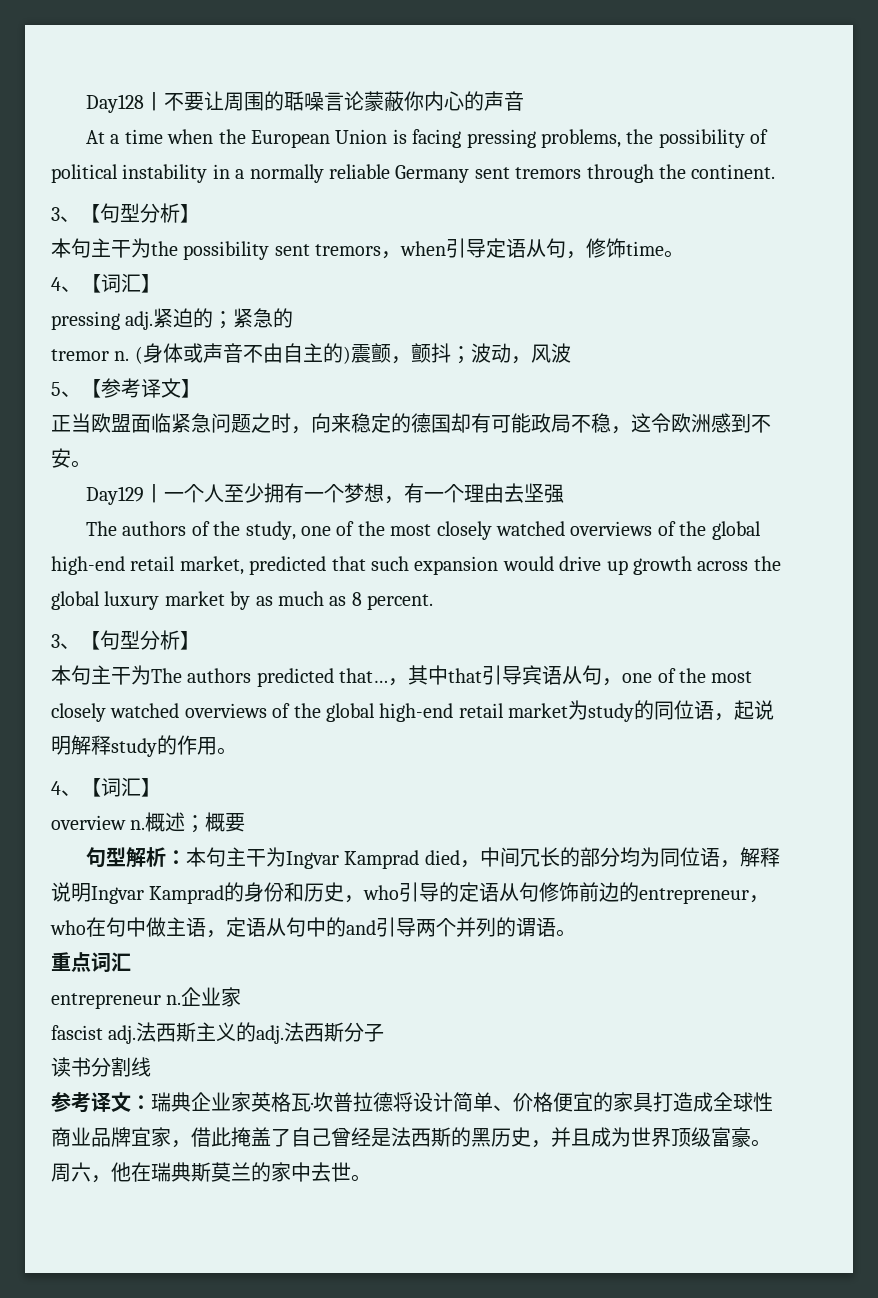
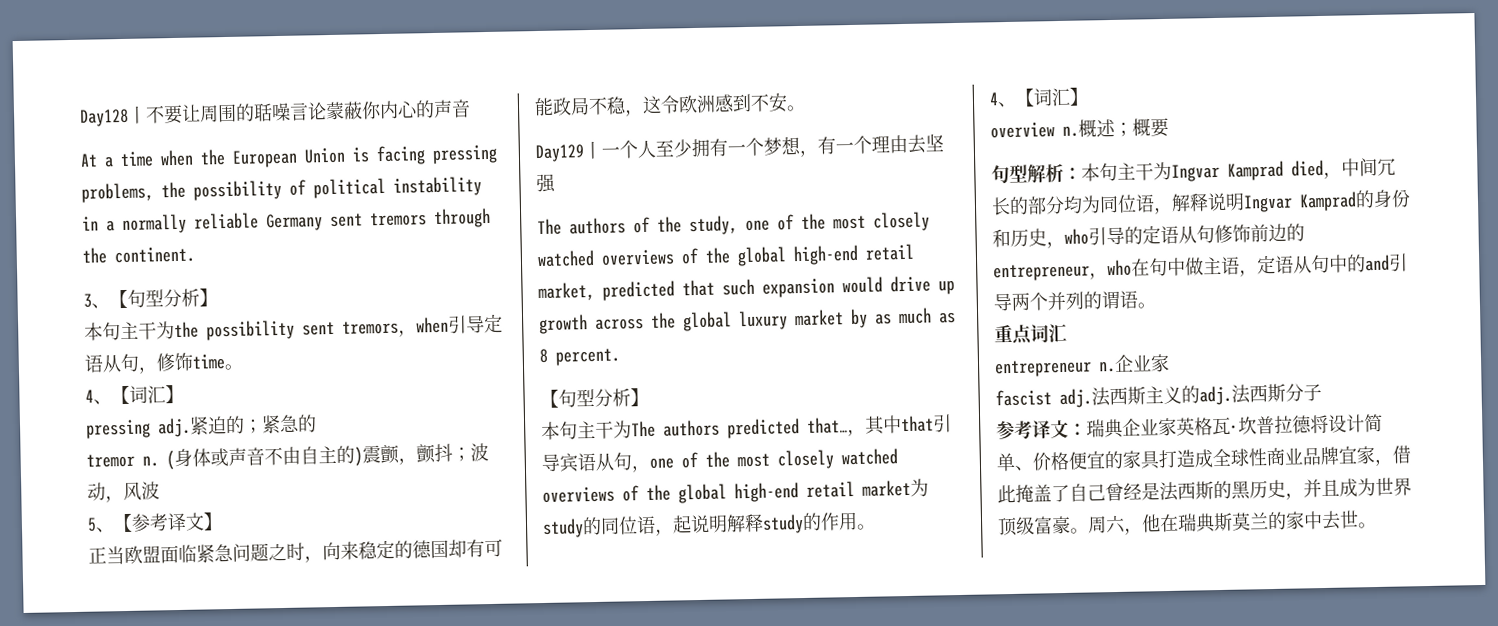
[51,634,80,649] 3、 -> (620, 357) none
[51,1057,151,1077] // 读书分割线 -> (1322, 393) none

